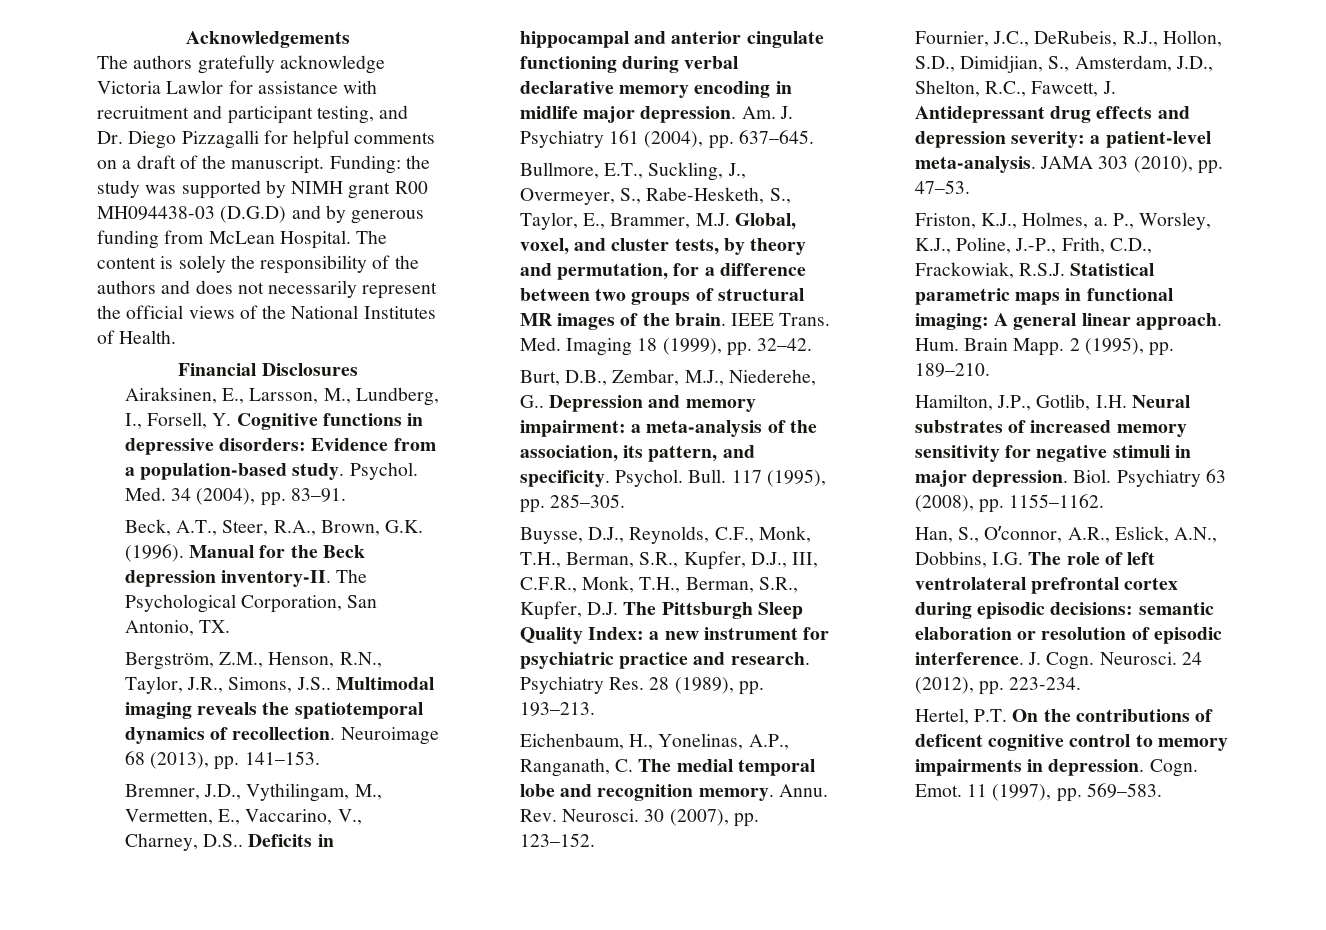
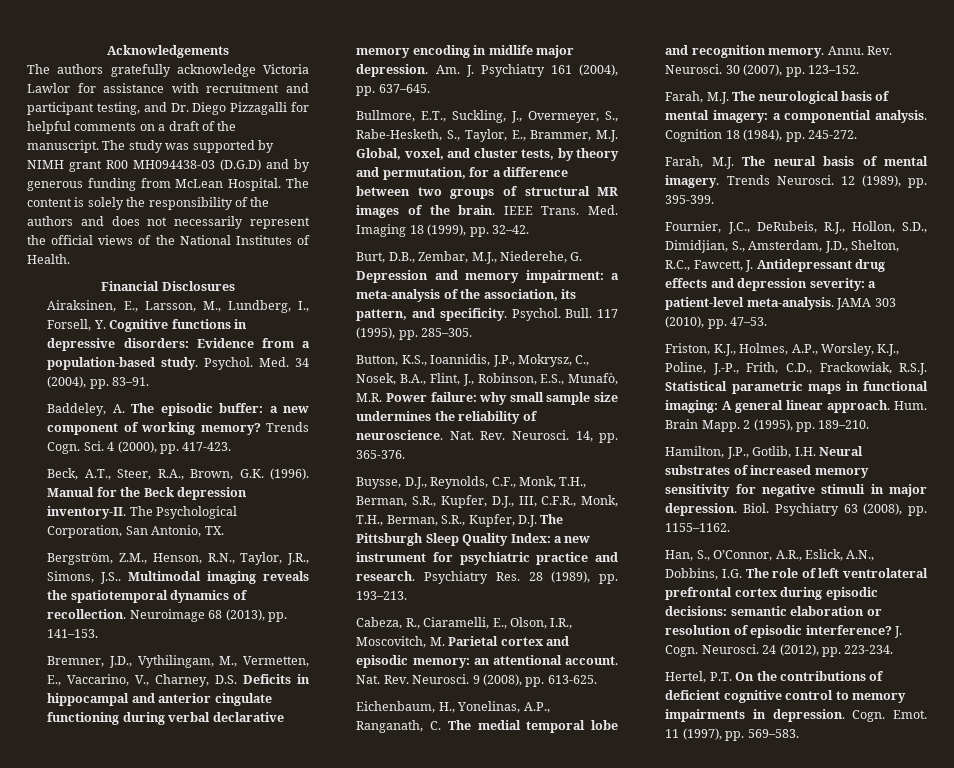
[329,155,430,174] Funding: the -> [102,140,126,150] The
(346, 495) none -> [47,403,309,416] [47,422,309,435] [47,441,232,454] // Baddeley, A. The episodic buffer: a new component of working memory? Trends Cogn. Sci. 4 (2000), pp. 417-423.
[202,834,243,847] D.S.. -> [215,675,238,684] D.S.
[519,395,544,408] G.. -> [570,252,583,261] G.
(625, 501) none -> [356,354,590,367] [356,373,618,386] [356,392,618,405] [356,411,538,424] [356,430,618,443] [356,450,406,459] // Button, K.S., Ioannidis, J.P., Mokrysz, C., Nosek, B.A., Flint, J., Robinson, E.S., Munafò, M.R. Power failure: why small sample size undermines the reliability of neuroscience. Nat. Rev. Neurosci. 14, pp. 365-376.
(595, 709) none -> [356,617,573,629] [356,636,569,648] [356,655,618,668] [356,674,597,687] // Cabeza, R., Ciaramelli, E., Olson, I.R., Moscovitch, M. Parietal cortex and episodic memory: an attentional account. Nat. Rev. Neurosci. 9 (2008), pp. 613-625.
(595, 840) none -> [665,91,891,104] [665,110,927,123] [665,129,857,142] [665,156,928,169] [665,175,927,188] [665,195,715,204] // Farah, M.J. The neurological basis of mental imagery: a componential analysis. Cognition 18 (1984), pp. 245-272. // Farah, M.J. The neural basis of mental imagery. Trends Neurosci. 12 (1989), pp. 395-399.
[1093,213,1134,229] a. P., -> [791,344,818,355] A.P.,
[984,526,1063,543] Oʼconnor, -> [713,550,773,561] OʼConnor,
[914,652,1024,665] interference. -> [805,625,892,635] interference?
[914,734,983,747] deficent -> [665,690,721,700] deficient

